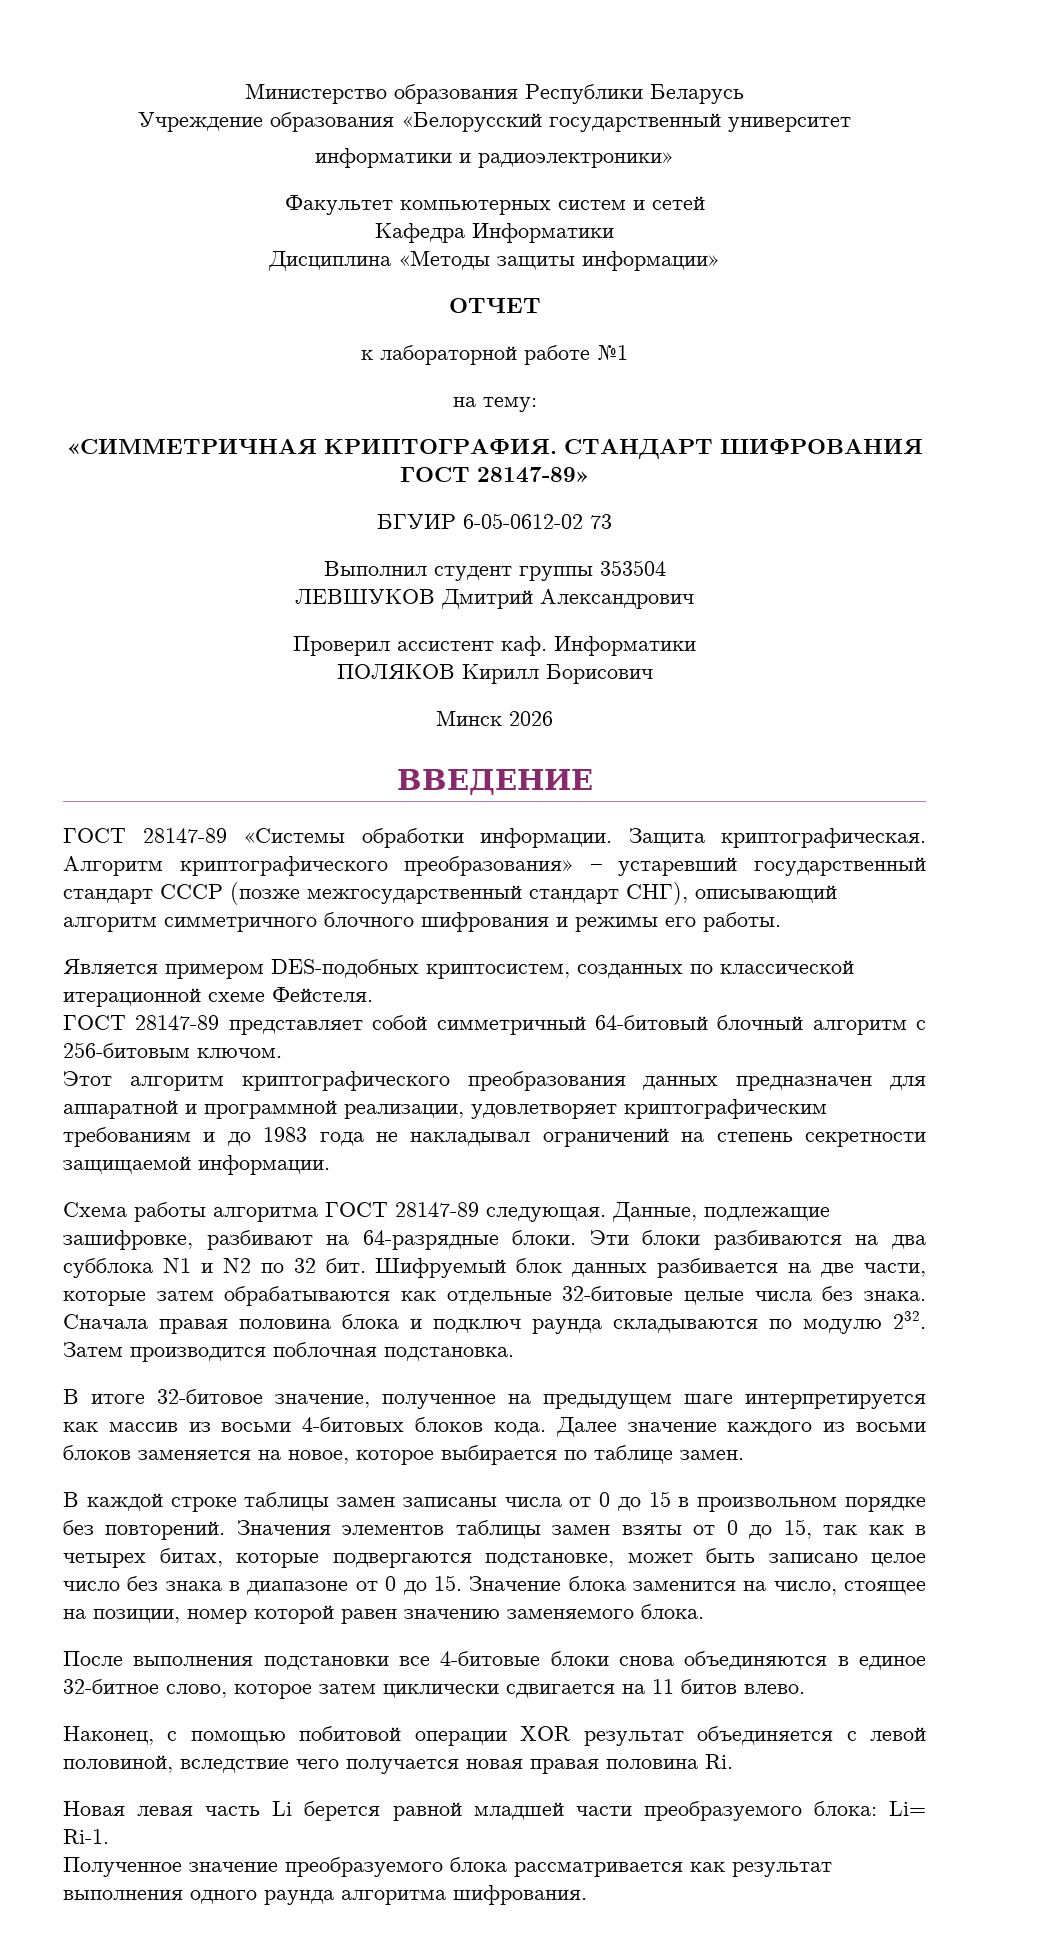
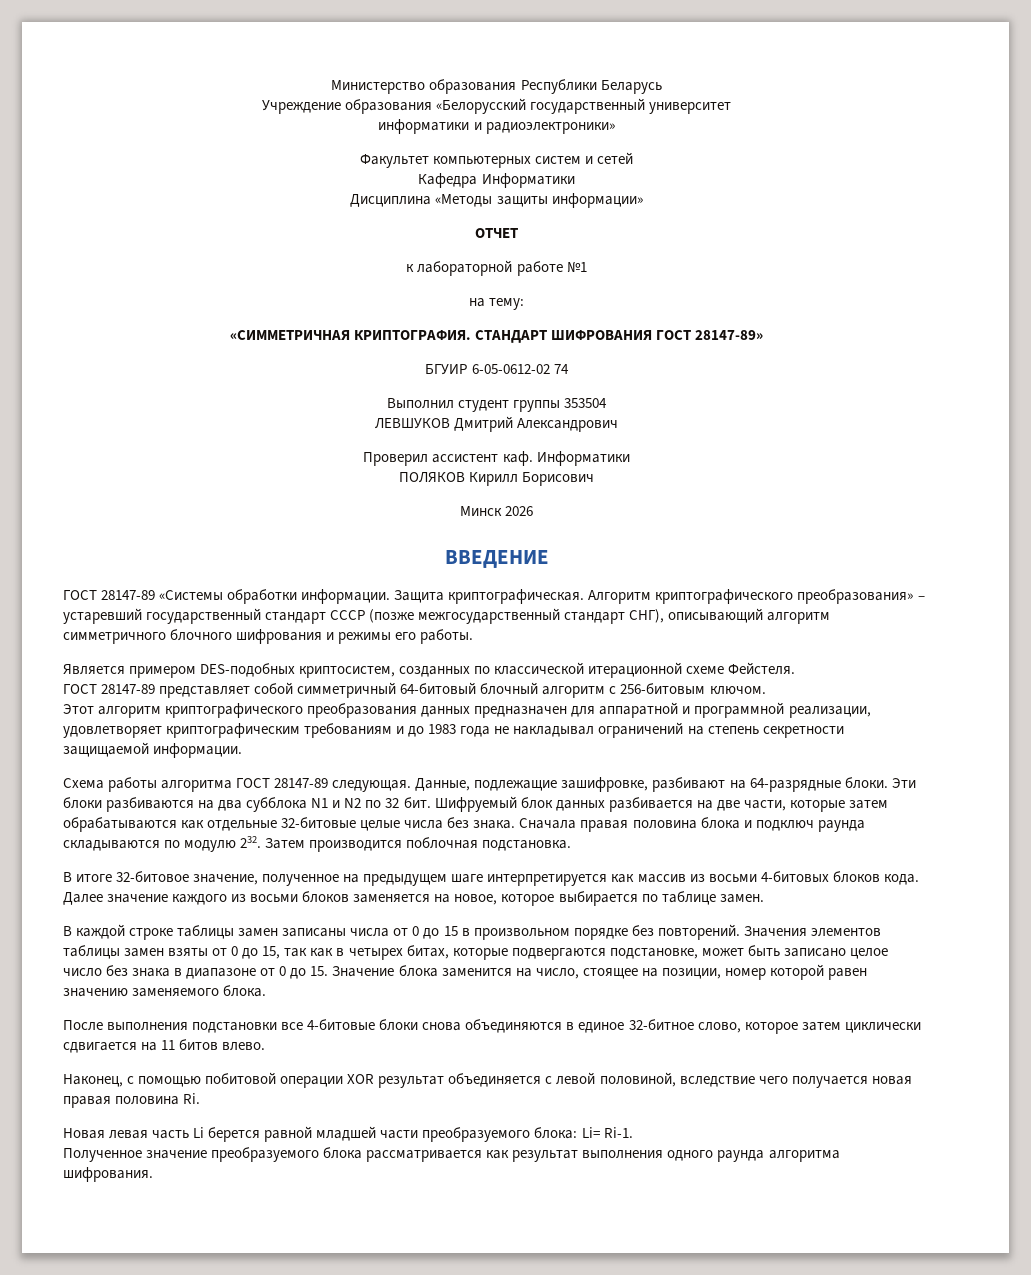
[590,514,612,529] 73 -> [553,364,569,374] 74

